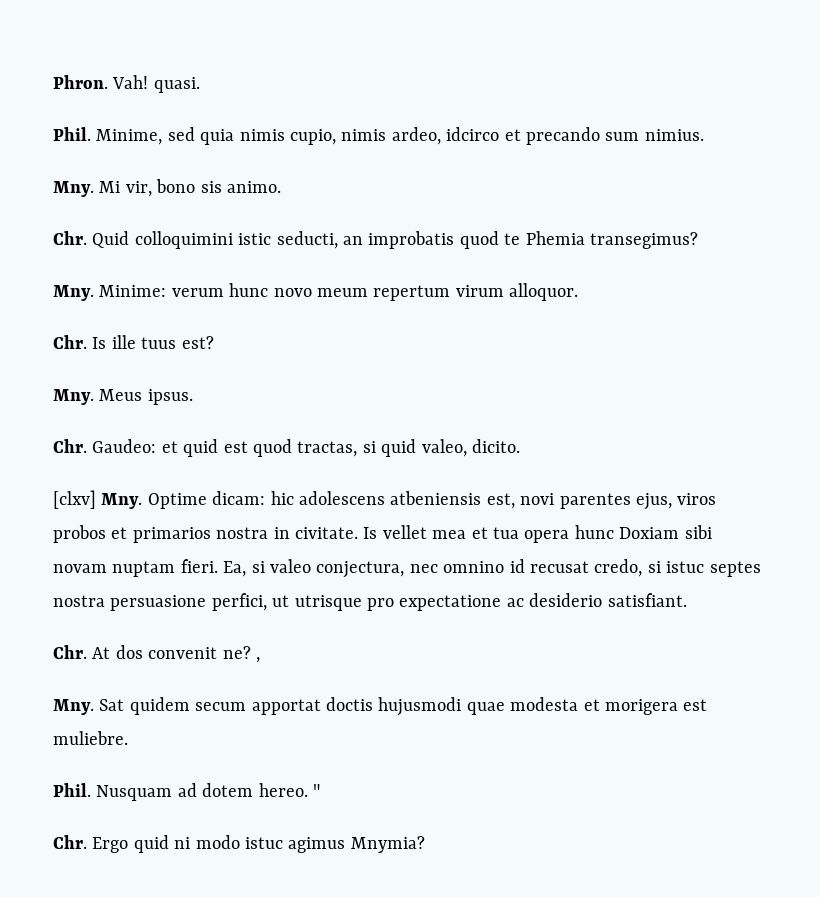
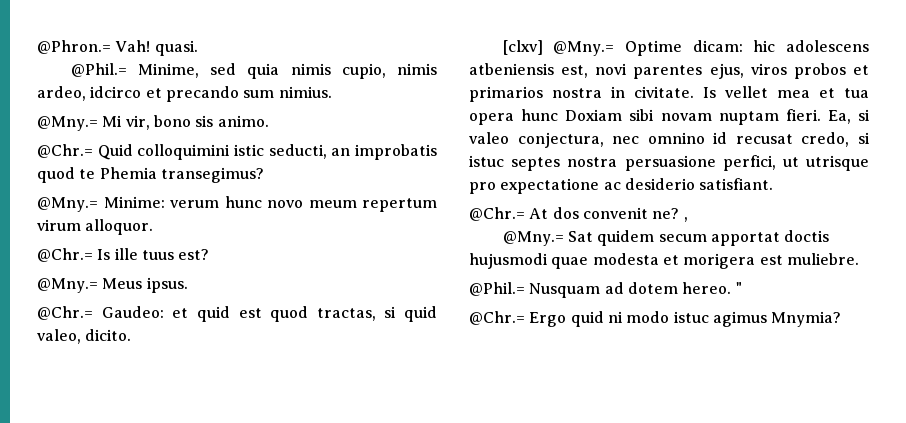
[53,75,108,89] Phron. -> [37,40,111,54] @Phron.=
[53,127,91,141] Phil. -> [70,63,127,77] @Phil.=
[53,181,94,197] Mny. -> [37,116,98,131] @Mny.=
[53,231,87,245] Chr. -> [37,144,93,158] @Chr.=
[53,285,94,301] Mny. -> [37,197,98,212] @Mny.=
[53,335,87,349] Chr. -> [37,248,93,262] @Chr.=
[53,389,94,405] Mny. -> [37,278,98,293] @Mny.=
[53,439,87,453] Chr. -> [37,306,93,320] @Chr.=
[101,493,143,509] Mny. -> [553,41,615,56] @Mny.=
[53,645,87,659] Chr. -> [469,207,525,221] @Chr.=
[53,699,94,715] Mny. -> [502,231,564,246] @Mny.=
[53,783,91,797] Phil. -> [469,282,525,296] @Phil.=
[53,835,87,849] Chr. -> [469,311,525,325] @Chr.=

